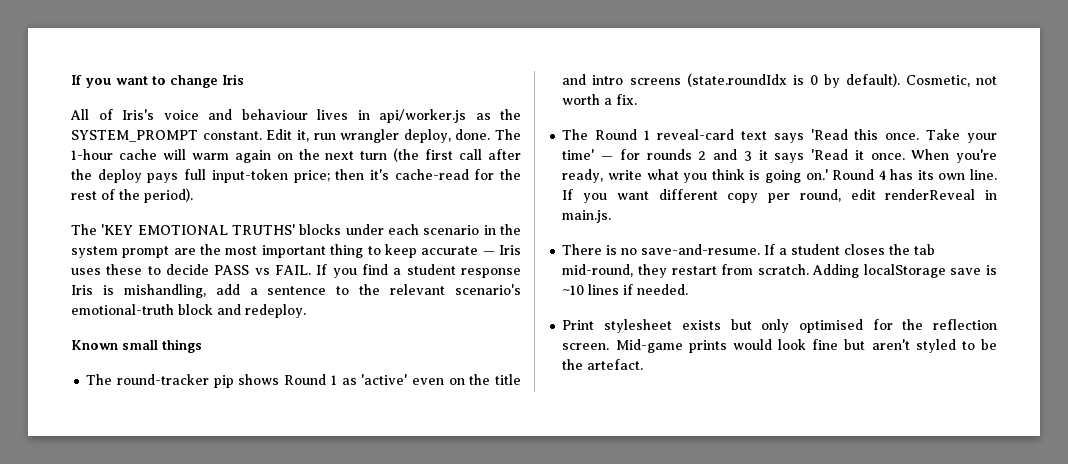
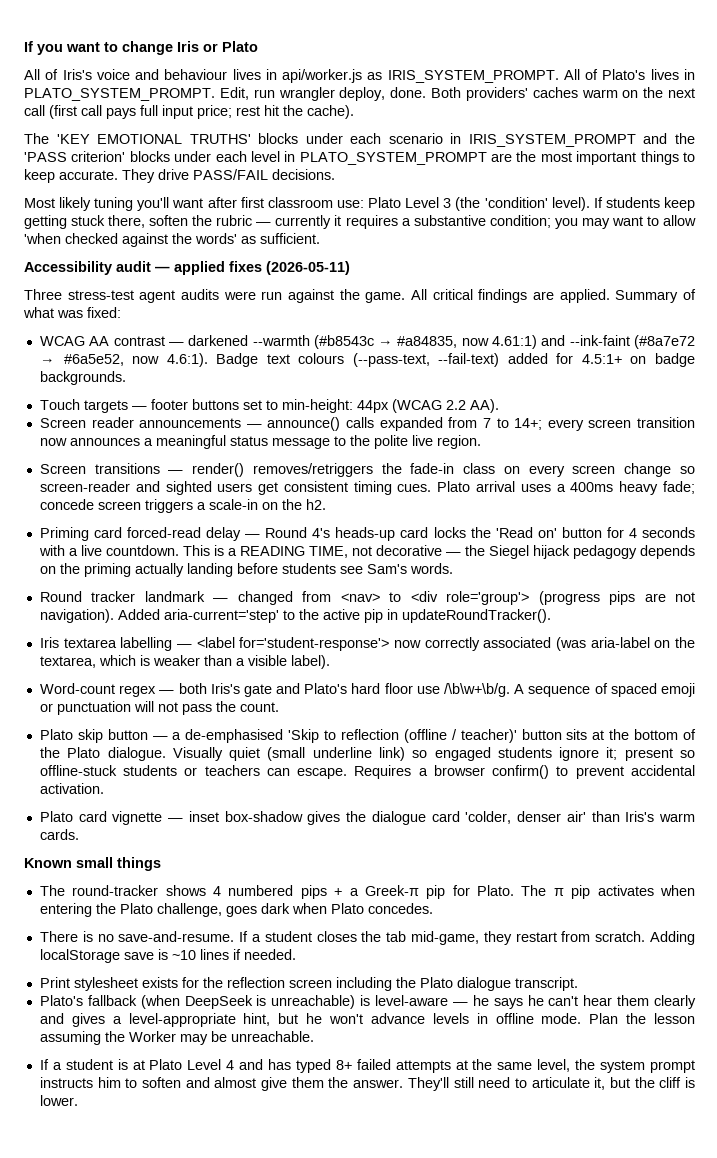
(244, 79) none -> [203,41,258,52] or Plato
[500,109,521,120] [71,129,521,143] [71,148,521,163] [71,169,521,183] [71,188,193,203] the SYSTEM_PROMPT constant. Edit it, run wrangler deploy, done. The 1-hour cache will warm again on the next turn (the first call after the deploy pays full input-token price; then it's cache-read for the rest of the period). -> [387,69,695,83] [24,87,695,101] [24,105,354,119] IRIS_SYSTEM_PROMPT. All of Plato's lives in PLATO_SYSTEM_PROMPT. Edit, run wrangler deploy, done. Both providers' caches warm on the next call (first call pays full input price; rest hit the cache).
[499,224,521,235] [71,246,170,258] the system prompt -> [468,133,695,147] [24,151,487,165] IRIS_SYSTEM_PROMPT and the 'PASS criterion' blocks under each level in PLATO_SYSTEM_PROMPT
[330,244,364,258] thing -> [640,151,679,165] things
[421,245,521,255] [71,264,521,278] [71,284,521,298] [71,304,306,318] accurate — Iris uses these to decide PASS vs FAIL. If you find a student response Iris is mishandling, add a sentence to the relevant scenario's emotional-truth block and redeploy. -> [59,169,335,183] [24,197,696,211] [24,215,696,229] [24,233,320,247] [24,261,350,275] [24,289,696,303] [23,307,121,318] [39,335,696,349] [39,353,695,367] [39,371,126,385] [39,399,499,413] [39,417,695,431] [39,435,481,449] [39,463,695,477] [39,481,695,495] [39,499,326,513] [39,527,695,541] [38,545,695,559] [39,563,453,577] [39,591,696,605] [39,609,551,623] [39,637,696,651] [39,655,330,669] [39,683,695,697] [39,701,279,715] [39,729,696,743] [39,747,695,761] [39,765,695,779] [39,783,104,794] [39,811,696,825] [39,829,79,840] accurate. They drive PASS/FAIL decisions. // Most likely tuning you'll want after first classroom use: Plato Level 3 (the 'condition' level). If students keep getting stuck there, soften the rubric — currently it requires a substantive condition; you may want to allow 'when checked against the words' as sufficient. // Accessibility audit — applied fixes (2026-05-11) // Three stress-test agent audits were run against the game. All critical findings are applied. Summary of what was fixed: // WCAG AA contrast — darkened --warmth (#b8543c → #a84835, now 4.61:1) and --ink-faint (#8a7e72 → #6a5e52, now 4.6:1). Badge text colours (--pass-text, --fail-text) added for 4.5:1+ on badge backgrounds. // Touch targets — footer buttons set to min-height: 44px (WCAG 2.2 AA). // Screen reader announcements — announce() calls expanded from 7 to 14+; every screen transition now announces a meaningful status message to the polite live region. // Screen transitions — render() removes/retriggers the fade-in class on every screen change so screen-reader and sighted users get consistent timing cues. Plato arrival uses a 400ms heavy fade; concede screen triggers a scale-in on the h2. // Priming card forced-read delay — Round 4's heads-up card locks the 'Read on' button for 4 seconds with a live countdown. This is a READING TIME, not decorative — the Siegel hijack pedagogy depends on the priming actually landing before students see Sam's words. // Round tracker landmark — changed from <nav> to <div role='group'> (progress pips are not navigation). Added aria-current='step' to the active pip in updateRoundTracker(). // Iris textarea labelling — <label for='student-response'> now correctly associated (was aria-label on the textarea, which is weaker than a visible label). // Word-count regex — both Iris's gate and Plato's hard floor use /\b\w+\b/g. A sequence of spaced emoji or punctuation will not pass the count. // Plato skip button — a de-emphasised 'Skip to reflection (offline / teacher)' button sits at the bottom of the Plato dialogue. Visually quiet (small underline link) so engaged students ignore it; present so offline-stuck students or teachers can escape. Requires a browser confirm() to prevent accidental activation. // Plato card vignette — inset box-shadow gives the dialogue card 'colder, denser air' than Iris's warm cards.
[213,374,521,388] [562,73,997,88] [562,94,638,105] [562,129,998,143] [562,149,997,163] [562,169,998,183] [562,189,998,203] [562,210,612,223] pip shows Round 1 as 'active' even on the title and intro screens (state.roundIdx is 0 by default). Cosmetic, not worth a fix. // The Round 1 reveal-card text says 'Read this once. Take your time' — for rounds 2 and 3 it says 'Read it once. When you're ready, write what you think is going on.' Round 4 has its own line. If you want different copy per round, edit renderReveal in main.js. -> [165,885,695,899] [39,903,433,917] shows 4 numbered pips + a Greek-π pip for Plato. The π pip activates when entering the Plato challenge, goes dark when Plato concedes.
[562,264,634,277] mid-round, -> [410,931,479,945] mid-game,
[730,319,997,333] [562,339,998,353] [562,359,644,370] but only optimised for the reflection screen. Mid-game prints would look fine but aren't styled to be the artefact. -> [181,977,578,991] [39,995,696,1009] [39,1013,695,1027] [39,1031,314,1045] [39,1059,695,1073] [39,1077,696,1091] [39,1095,78,1106] for the reflection screen including the Plato dialogue transcript. // Plato's fallback (when DeepSeek is unreachable) is level-aware — he says he can't hear them clearly and gives a level-appropriate hint, but he won't advance levels in offline mode. Plan the lesson assuming the Worker may be unreachable. // If a student is at Plato Level 4 and has typed 8+ failed attempts at the same level, the system prompt instructs him to soften and almost give them the answer. They'll still need to articulate it, but the cliff is lower.

